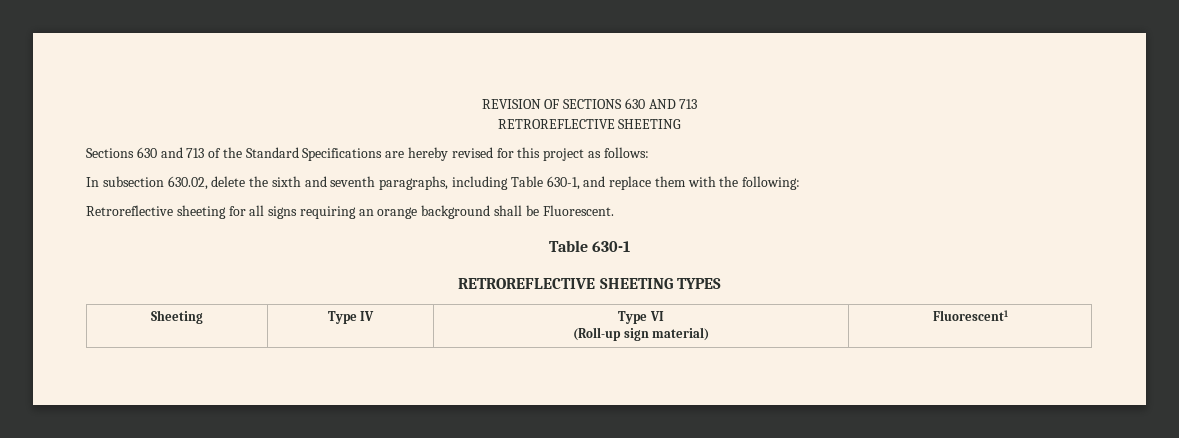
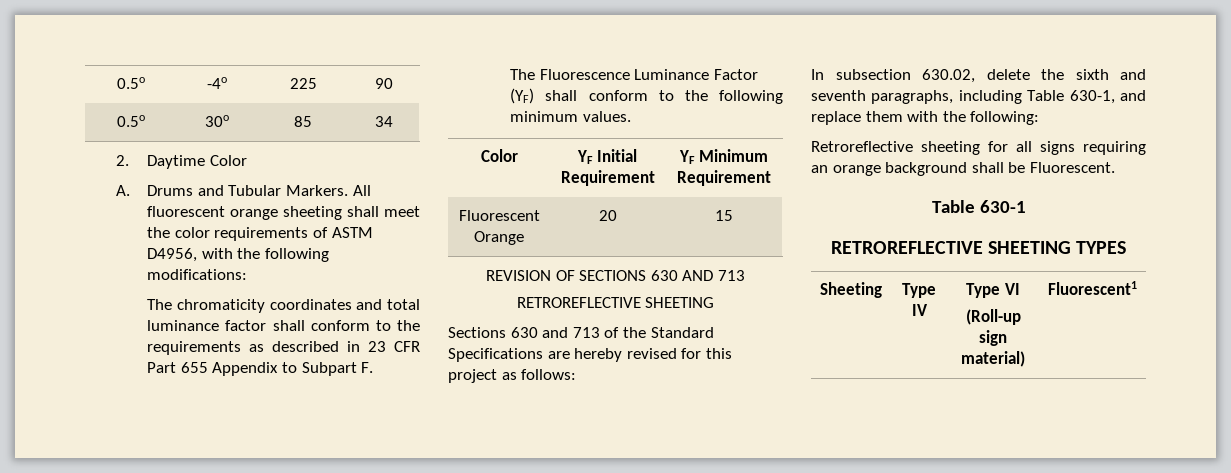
(481, 104) none -> [116,77,145,89] [207,77,227,89] [289,78,317,89] [374,78,393,89] [116,115,145,127] [205,115,229,127] [294,116,312,127] [374,116,393,127] [116,155,247,169] [116,185,371,196] [147,206,420,220] [147,227,373,241] [147,248,330,262] [147,269,248,280] [147,299,420,313] [147,320,421,331] [147,341,421,355] [147,362,374,376] [510,69,759,80] [510,88,783,104] [510,111,631,122] [480,149,518,162] [576,149,638,164] [560,170,655,186] [678,149,769,164] [677,170,771,186] [458,210,540,221] [474,231,524,245] [598,210,617,221] [715,210,733,221] 0.5o | -4o | 225 | 90 // 0.5o | 30o | 85 | 34 // 2. Daytime Color // A. Drums and Tubular Markers. All fluorescent orange sheeting shall meet the color requirements of ASTM D4956, with the following modifications: // The chromaticity coordinates and total luminance factor shall conform to the requirements as described in 23 CFR Part 655 Appendix to Subpart F. // The Fluorescence Luminance Factor (YF) shall conform to the following minimum values. // Color | YF Initial Requirement | YF Minimum Requirement // Fluorescent Orange | 20 | 15 //

